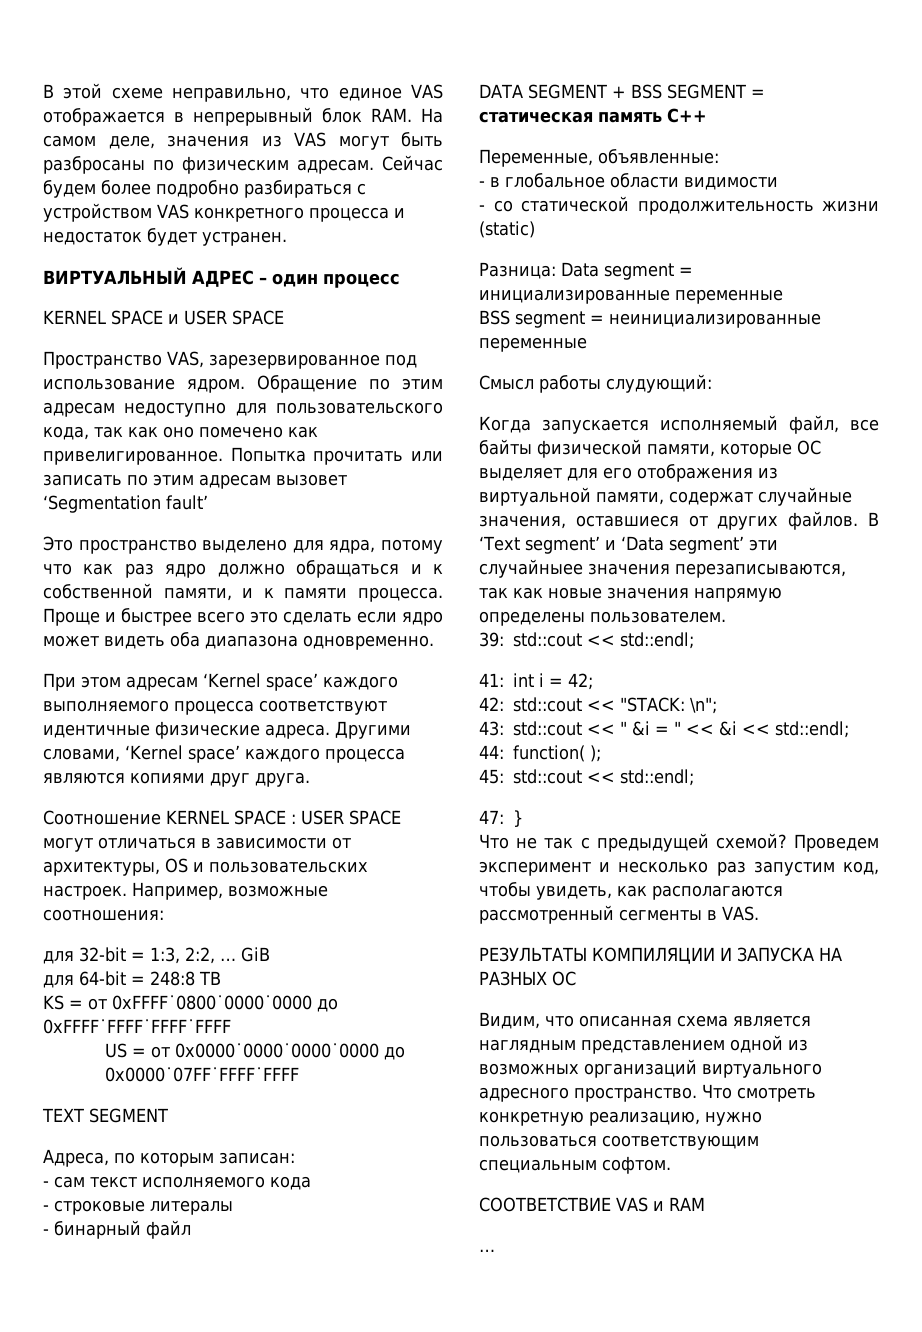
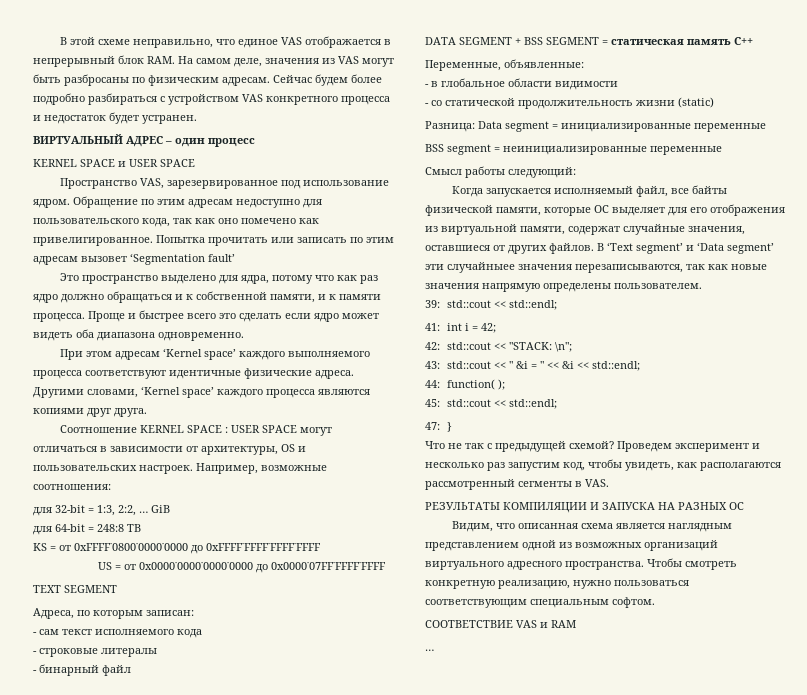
[606,374,712,393] слудующий: -> [508,167,576,178] следующий:
[574,1084,732,1102] пространство. Что -> [565,558,682,570] пространства. Чтобы

